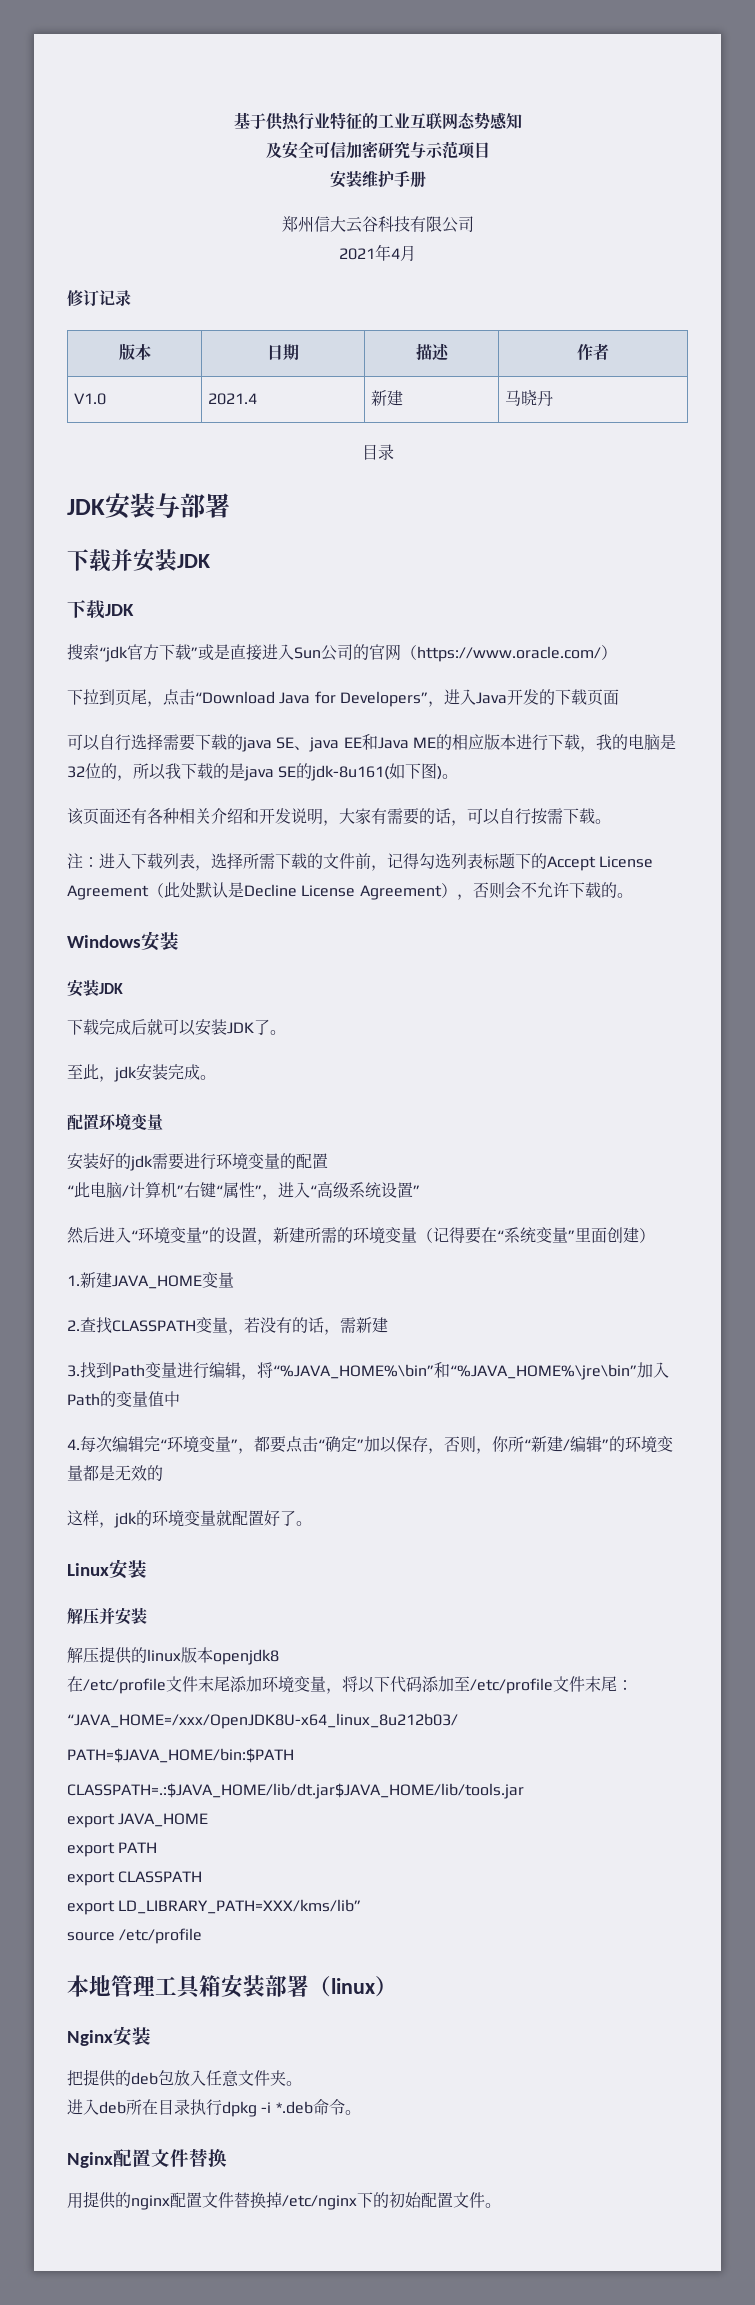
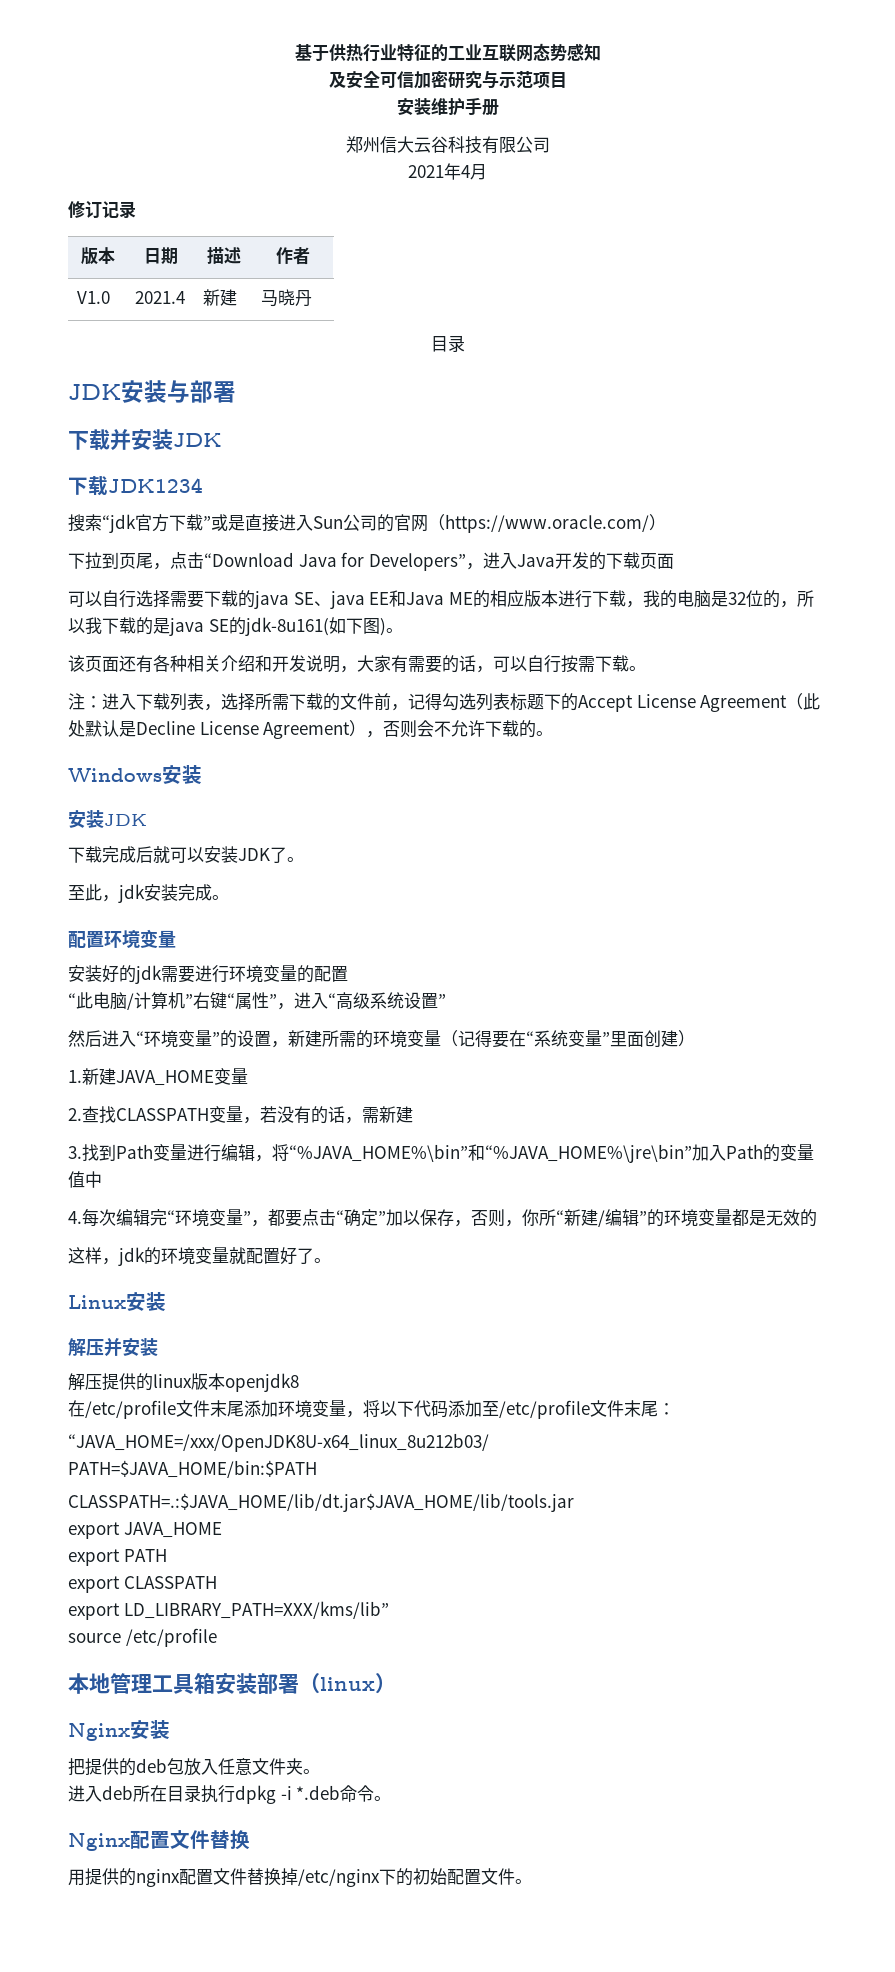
[105,604,134,616] JDK -> [108,478,203,493] JDK1234

